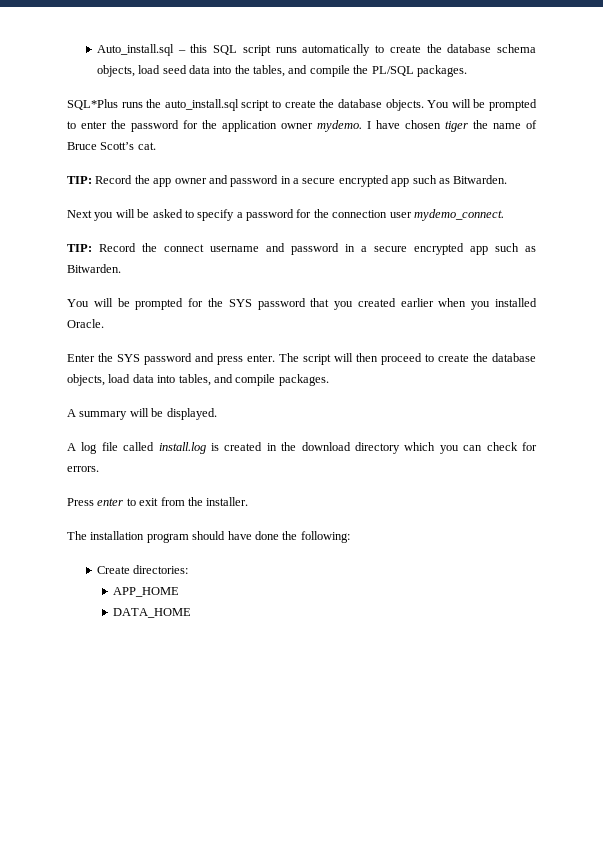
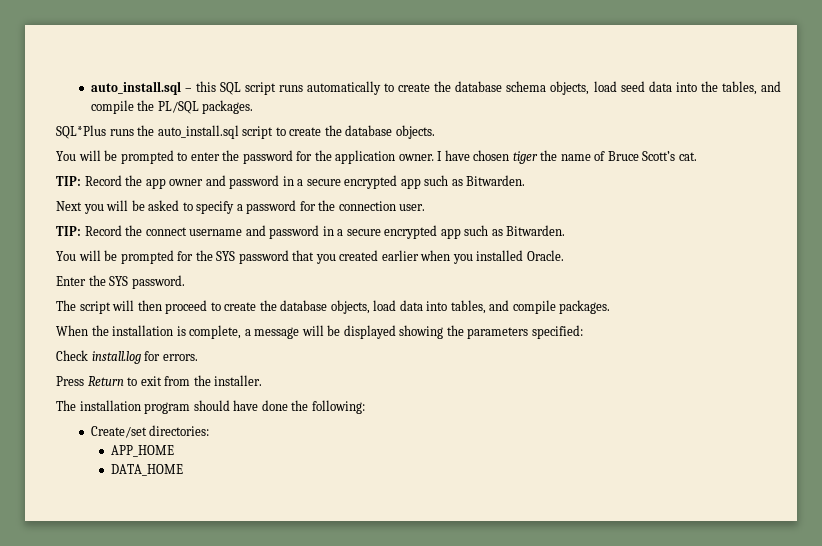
[96,44,174,56] Auto_install.sql -> [90,81,181,95] auto_install.sql
(424, 105) none -> (435, 132) //
[281,120,362,132] owner mydemo. -> [398,154,434,161] owner.
[389,209,504,221] user mydemo_connect. -> [399,204,426,211] user.
[144,353,275,365] password and press enter. -> [131,275,185,289] password. //
[67,408,217,420] [67,442,518,454] A summary will be displayed. // A log file called install.log is created in the download directory which you can check -> [56,325,583,339] [56,350,141,364] When the installation is complete, a message will be displayed showing the parameters specified: // Check install.log
[97,498,124,506] enter -> [87,376,124,386] Return
[96,566,130,574] Create -> [90,426,147,438] Create/set

